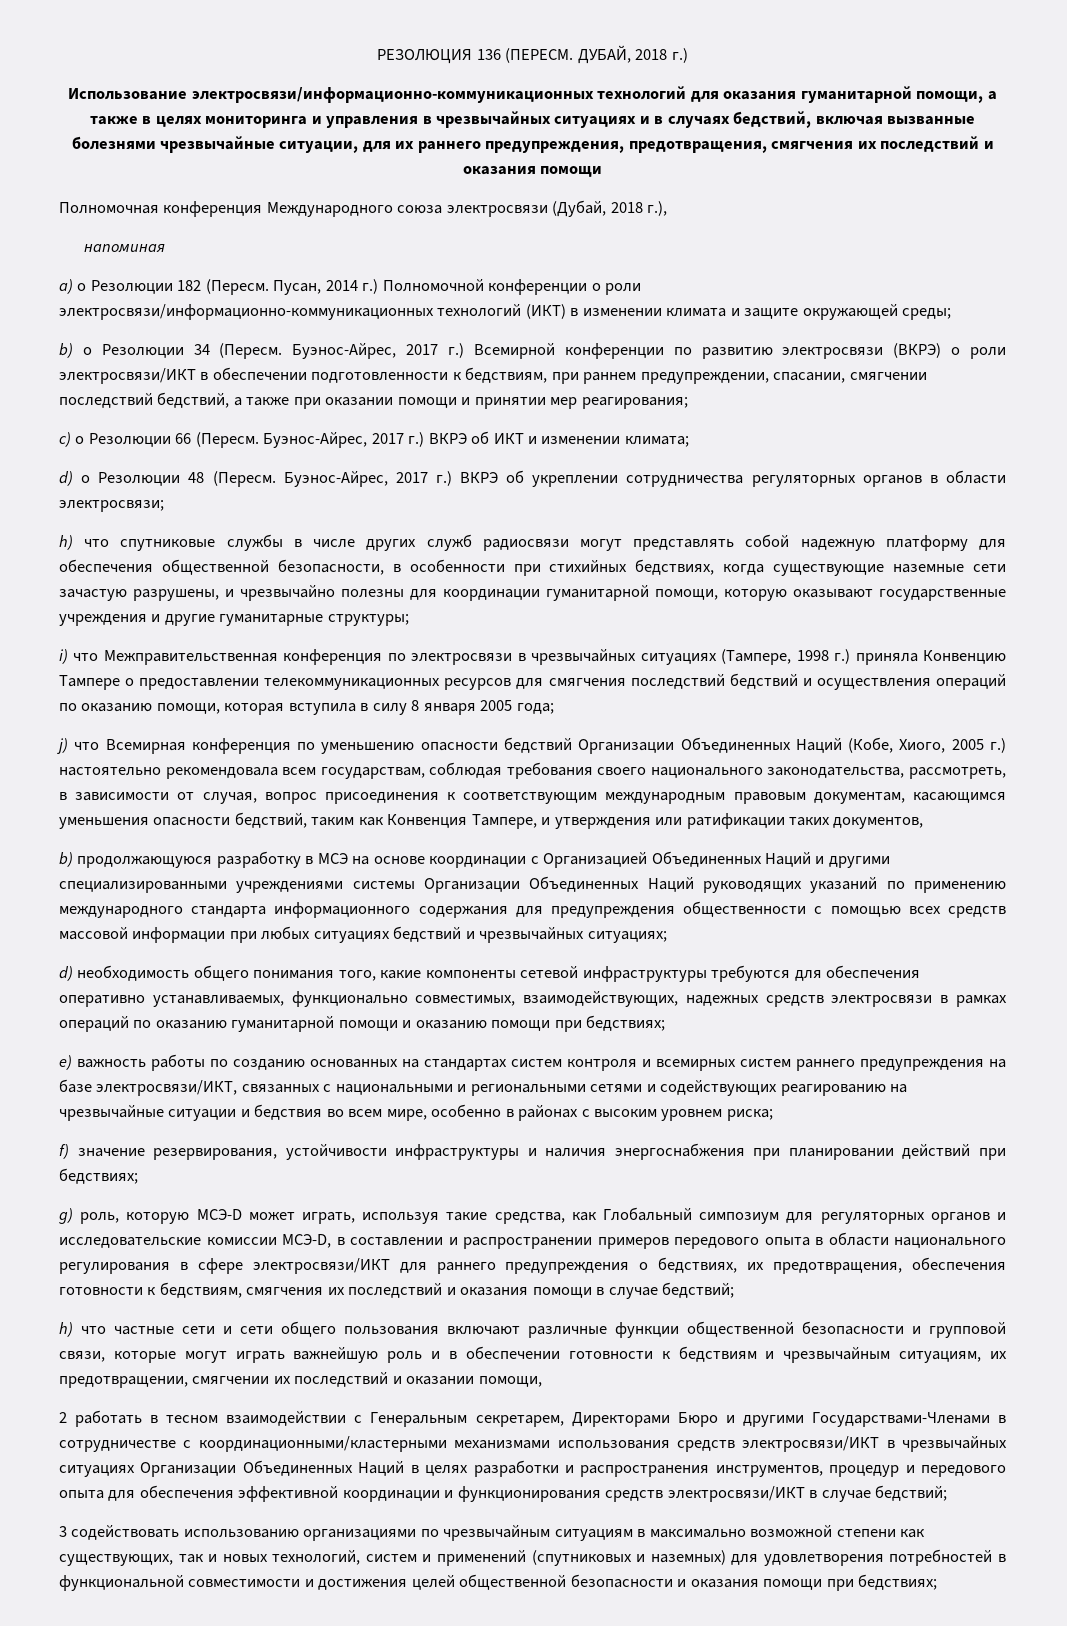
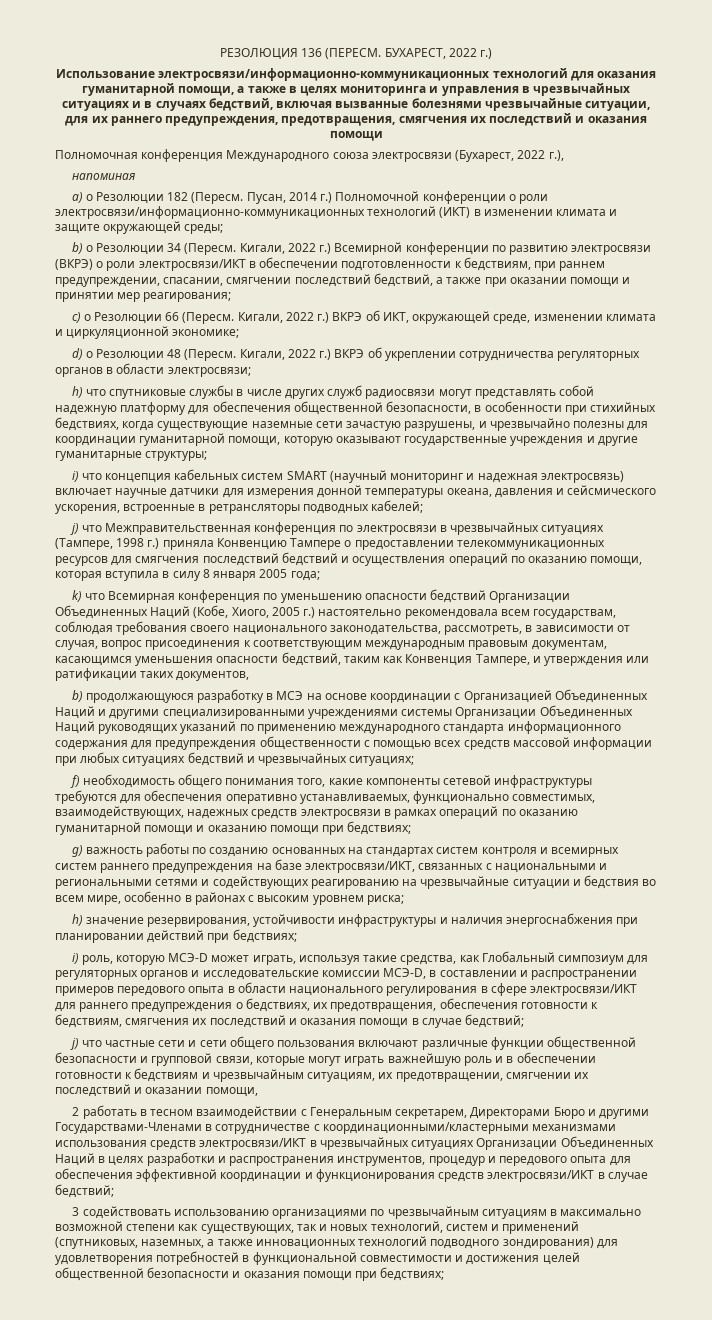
[577,45,668,64] ДУБАЙ, 2018 -> [384,48,477,59] БУХАРЕСТ, 2022
[552,200,643,217] (Дубай, 2018 -> [455,150,546,162] (Бухарест, 2022
[292,343,439,359] Буэнос-Айрес, 2017 -> [239,243,316,254] Кигали, 2022
[263,431,689,448] Буэнос-Айрес, 2017 г.) ВКРЭ об ИКТ и изменении климата; -> [237,310,656,324] [55,326,240,339] Кигали, 2022 г.) ВКРЭ об ИКТ, окружающей среде, изменении климата и циркуляционной экономике;
[283,471,428,487] Буэнос-Айрес, 2017 -> [239,349,316,360] Кигали, 2022
(99, 657) none -> [104,469,624,483] [55,485,657,498] [55,500,424,514] [70,523,102,535] концепция кабельных систем SMART (научный мониторинг и надежная электросвязь) включает научные датчики для измерения донной температуры океана, давления и сейсмического ускорения, встроенные в ретрансляторы подводных кабелей; // j) что
[56,738,68,754] j) -> [72,590,82,602] k)
[59,966,73,981] d) -> [70,775,80,788] f)
[59,1055,72,1070] e) -> [72,845,83,857] g)
[59,1144,69,1159] f) -> [72,914,83,926] h)
[59,1208,73,1224] g) -> [72,953,79,964] i)
[59,1322,73,1337] h) -> [70,1038,79,1050] j)
[531,1550,726,1566] (спутниковых и наземных) -> [55,1236,594,1249] (спутниковых, наземных, а также инновационных технологий подводного зондирования)

